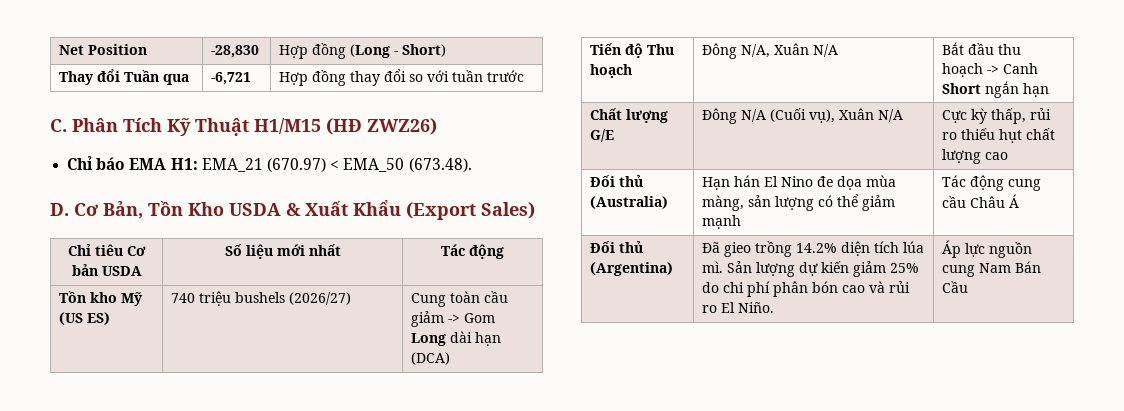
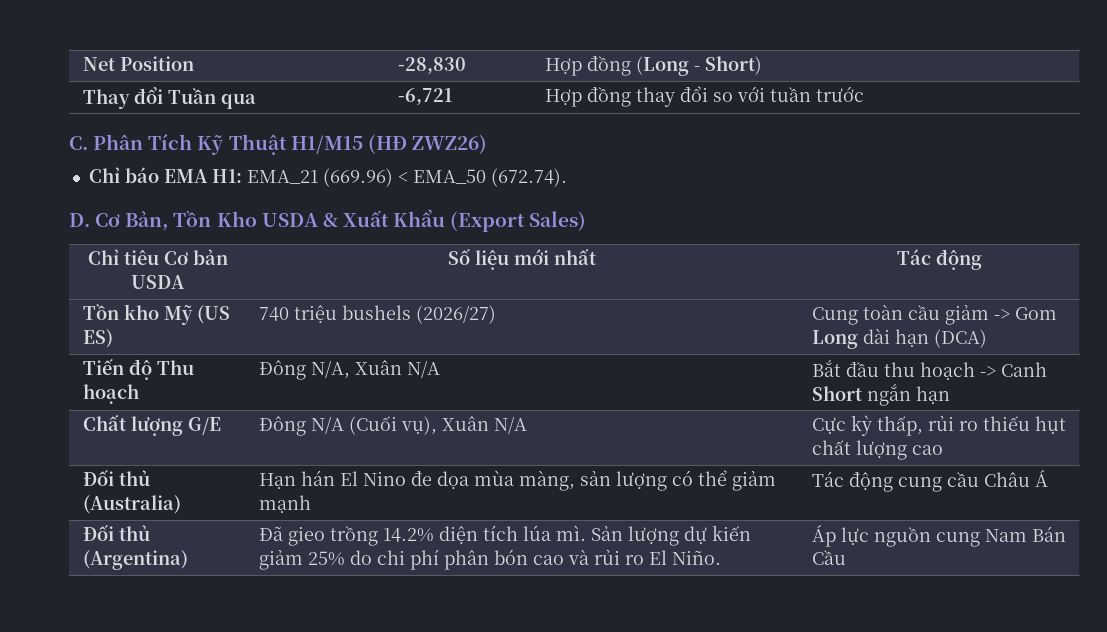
[266,158,326,172] (670.97) -> [322,168,393,187] (669.96)
[408,158,472,172] (673.48). -> [490,168,567,187] (672.74).

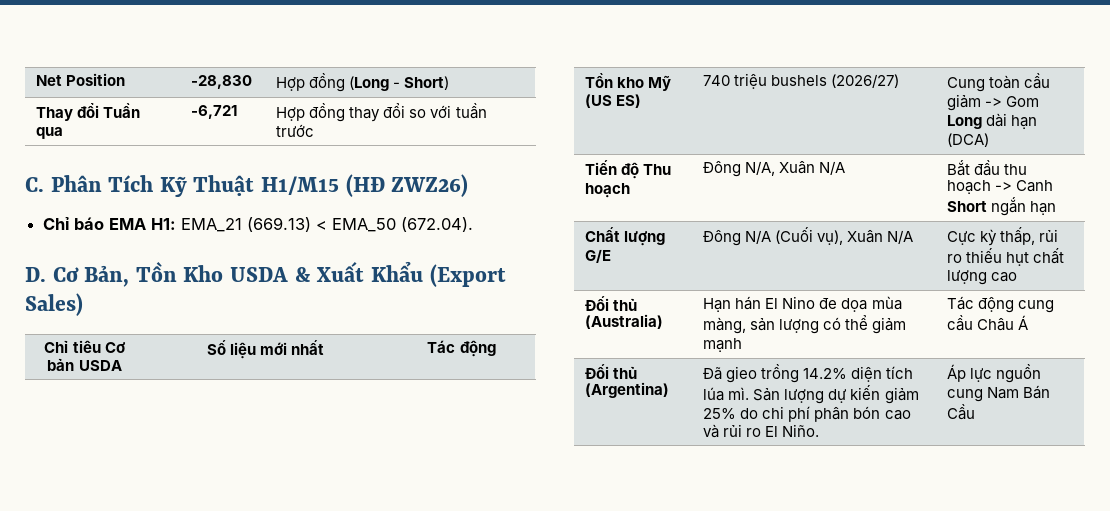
[322,168,393,187] (669.96) -> [247,217,312,232] (669.13)
[490,168,567,187] (672.74). -> [401,217,474,232] (672.04).

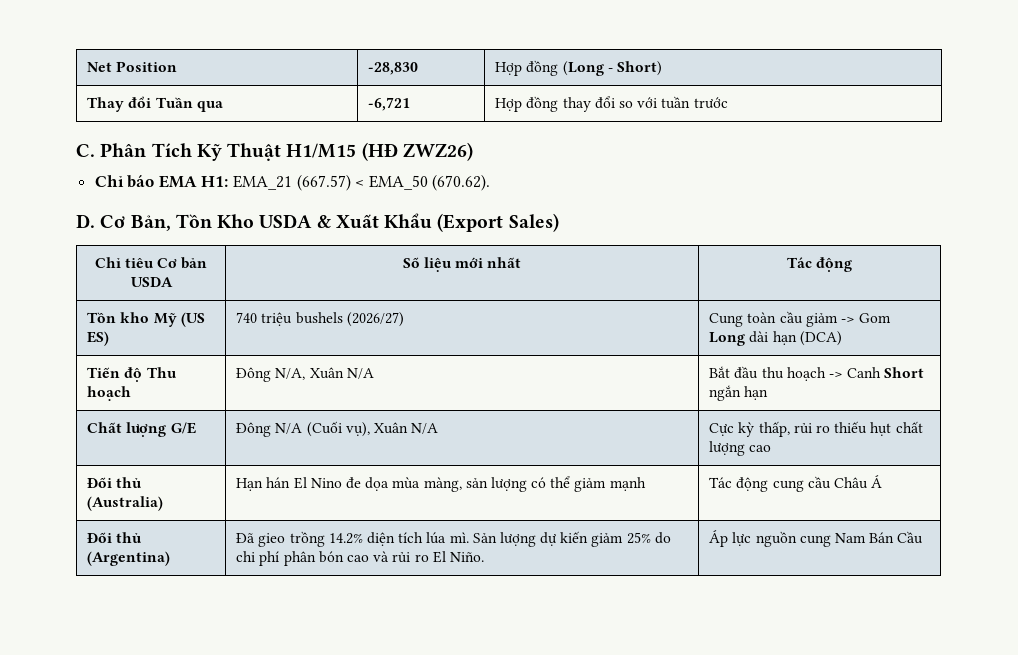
[247,217,312,232] (669.13) -> [296,174,351,191] (667.57)
[401,217,474,232] (672.04). -> [432,174,491,191] (670.62).

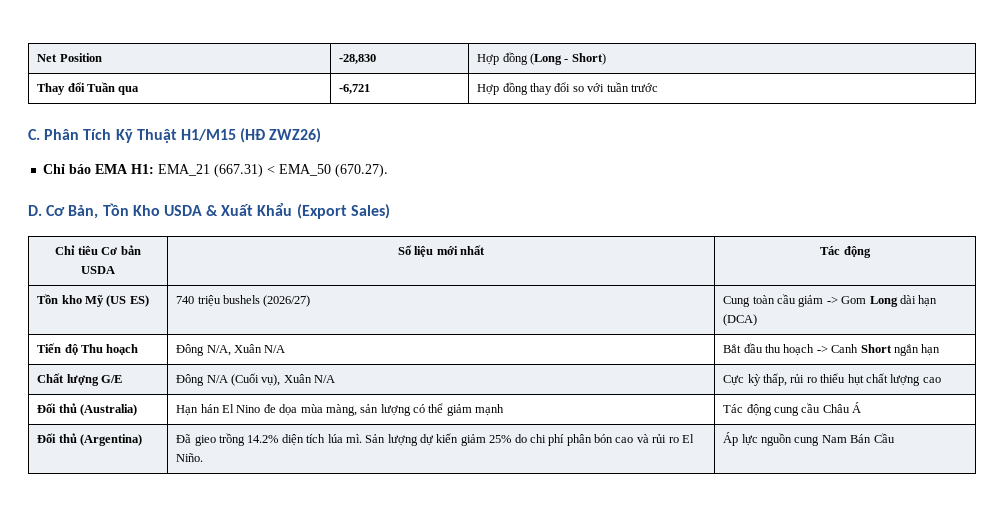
[296,174,351,191] (667.57) -> [214,164,264,177] (667.31)
[432,174,491,191] (670.62). -> [335,164,389,177] (670.27).

